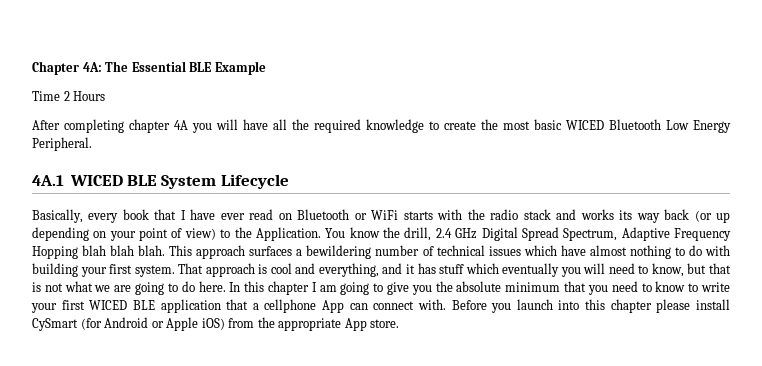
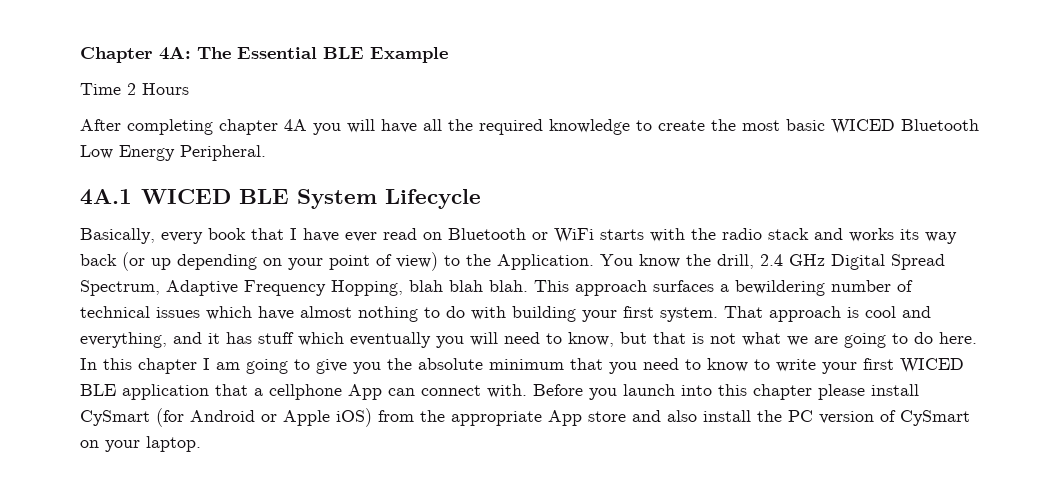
[32,246,78,259] Hopping -> [331,280,403,296] Hopping,
[370,319,400,328] store. -> [588,410,970,426] [80,436,201,452] store and also install the PC version of CySmart on your laptop.

